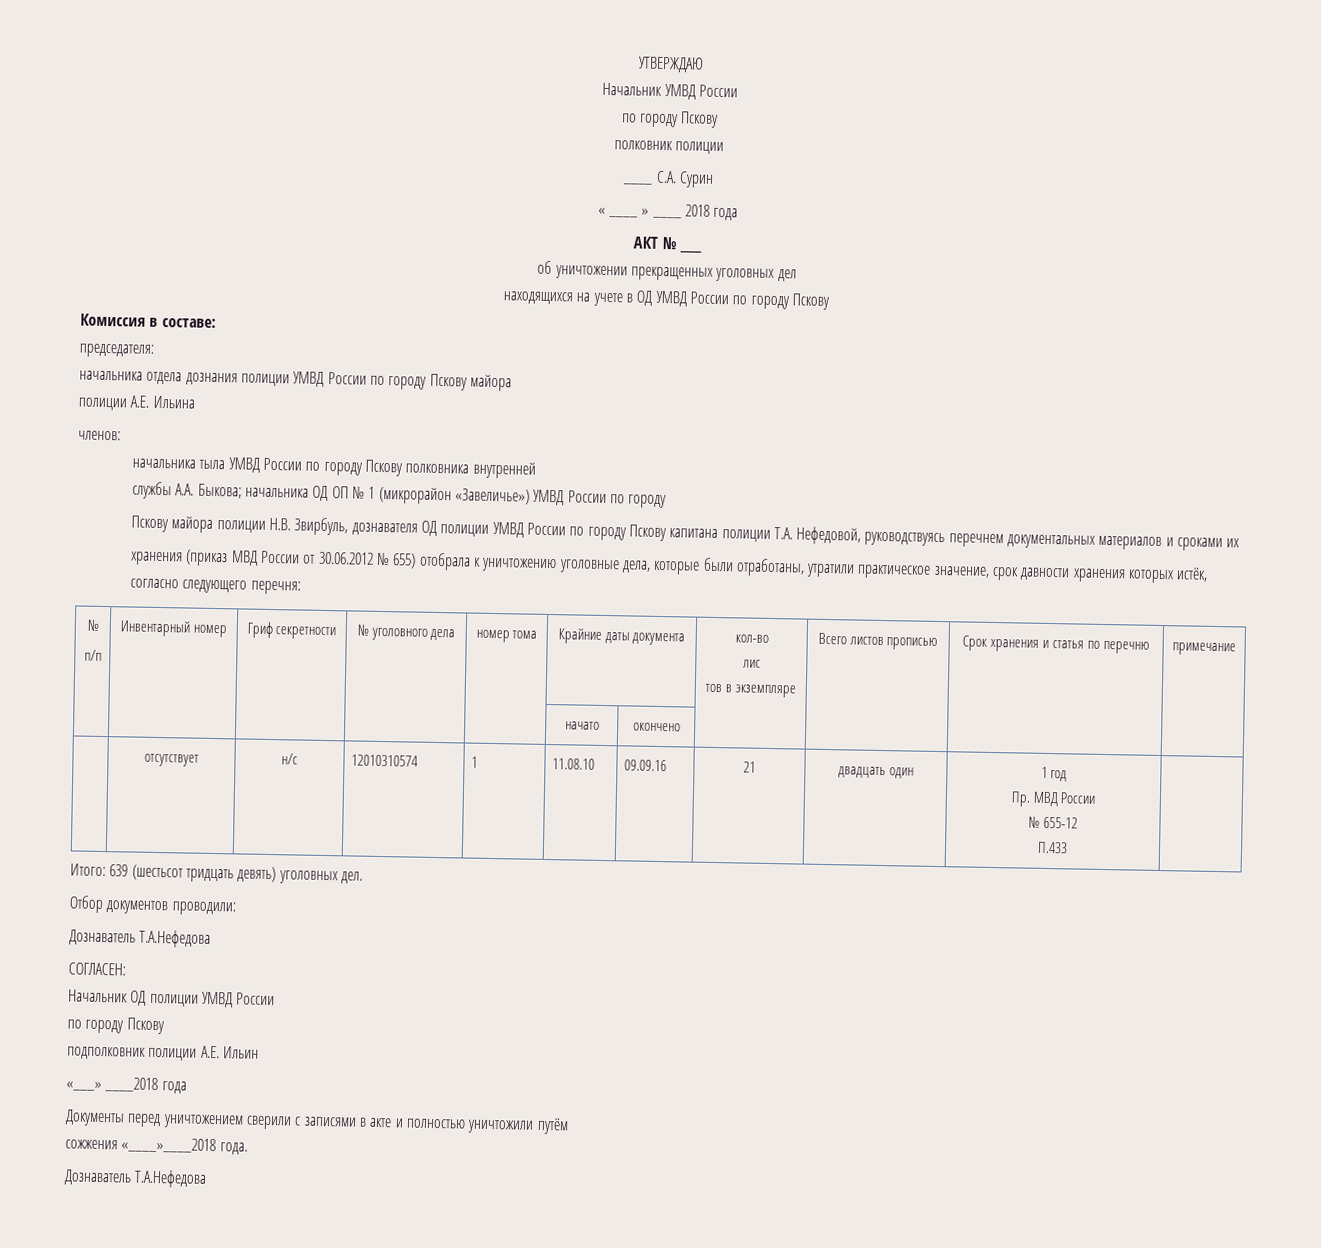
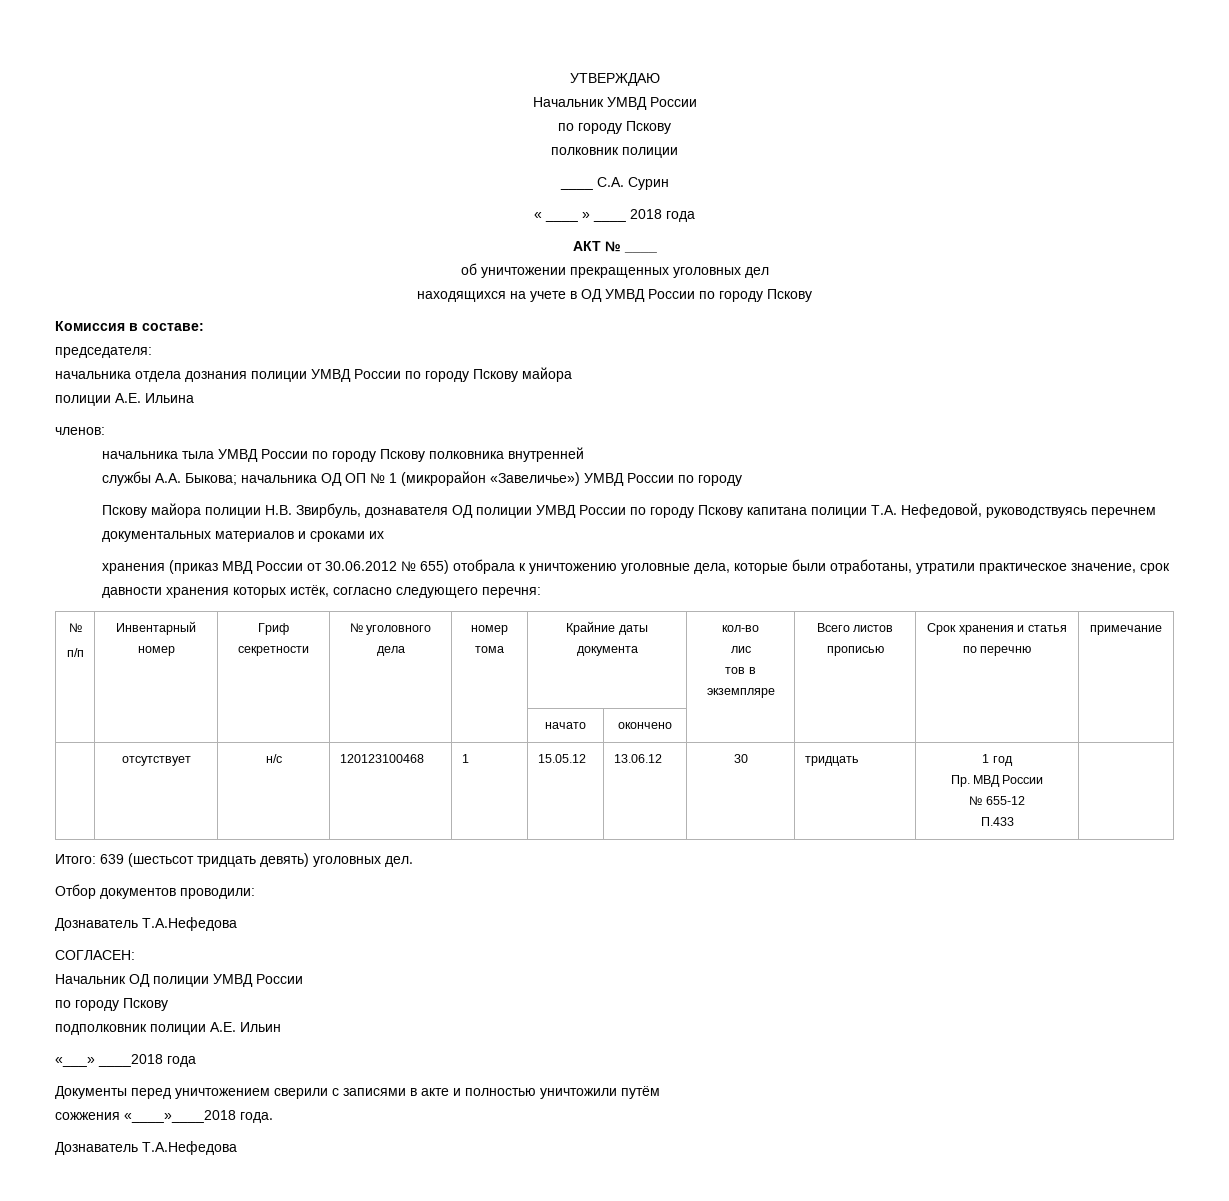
[351,754,419,767] [471,756,479,768] [552,758,596,770] [624,759,668,772] [743,761,756,773] [838,766,914,779] 12010310574 | 1 | 11.08.10 | 09.09.16 | 21 | двадцать один -> [339,754,424,763] [461,754,469,763] [537,754,586,763] [613,754,662,763] [733,754,748,763] [804,756,859,766] 120123100468 | 1 | 15.05.12 | 13.06.12 | 30 | тридцать

